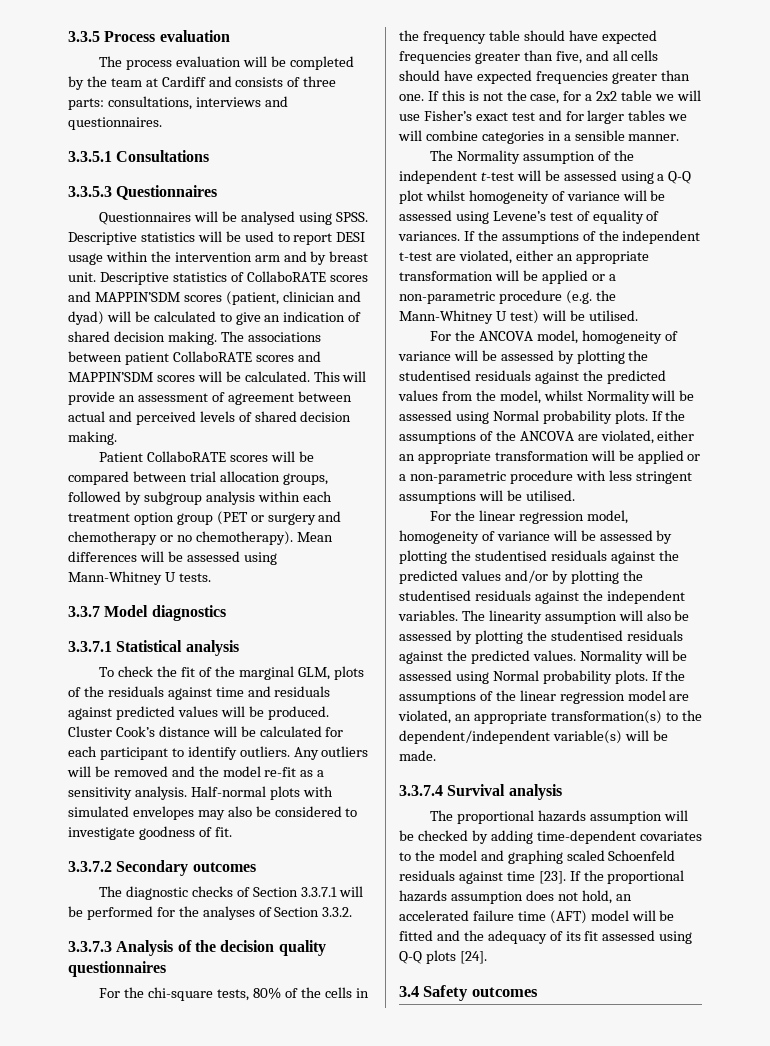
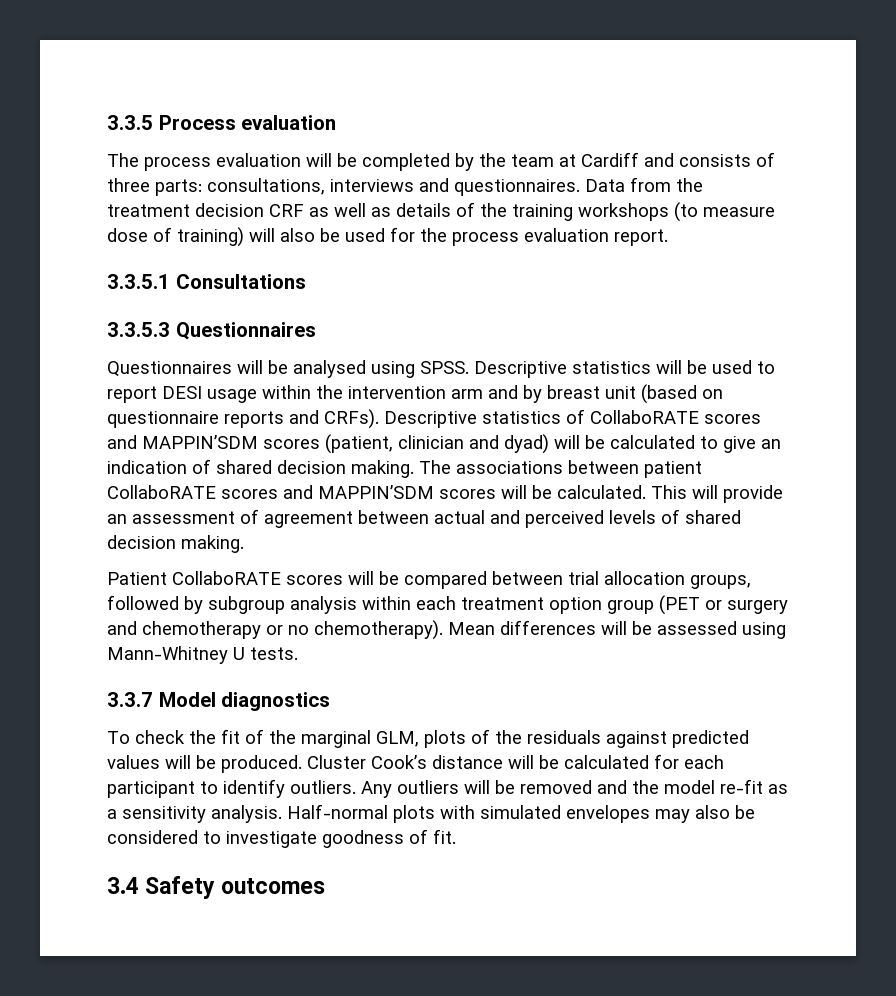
(162, 123) none -> [585,177,703,192] [107,202,775,222] [107,227,668,247] Data from the treatment decision CRF as well as details of the training workshops (to measure dose of training) will also be used for the process evaluation report.
[68,272,96,282] unit. -> [605,384,723,404] [107,409,379,429] unit (based on questionnaire reports and CRFs).
[68,640,239,656] // 3.3.7.1 Statistical analysis -> (331, 701) none
[215,686,331,697] [68,707,112,720] time and residuals against -> (667, 739) none
[68,860,256,876] [99,886,363,900] [68,906,353,920] [68,940,326,956] [68,961,166,977] [99,987,369,1001] [399,30,657,44] [399,50,659,64] [399,70,690,84] [399,90,701,104] [399,110,688,124] [398,130,680,144] [430,150,634,164] [399,170,692,184] [399,190,666,204] [399,210,660,224] [398,230,701,244] [399,250,649,264] [399,270,616,284] [399,290,616,304] [399,310,638,324] [430,330,678,344] [398,350,649,364] [399,370,666,384] [398,390,695,404] [399,410,686,424] [399,430,695,444] [399,450,701,464] [399,470,692,484] [399,490,575,504] [430,510,628,524] [399,530,673,544] [399,550,679,564] [399,570,643,584] [399,590,685,604] [398,610,690,624] [399,630,683,644] [399,650,688,664] [399,670,686,684] [399,690,690,704] [398,710,702,724] [399,730,668,744] [399,750,436,761] [399,784,562,800] [430,810,688,824] [399,830,702,844] [399,850,676,864] [399,870,685,884] [399,890,632,904] [399,910,675,924] [399,930,693,944] [399,950,487,964] // 3.3.7.2 Secondary outcomes // The diagnostic checks of Section 3.3.7.1 will be performed for the analyses of Section 3.3.2. // 3.3.7.3 Analysis of the decision quality questionnaires // For the chi-square tests, 80% of the cells in the frequency table should have expected frequencies greater than five, and all cells should have expected frequencies greater than one. If this is not the case, for a 2x2 table we will use Fisher’s exact test and for larger tables we will combine categories in a sensible manner. // The Normality assumption of the independent t-test will be assessed using a Q-Q plot whilst homogeneity of variance will be assessed using Levene’s test of equality of variances. If the assumptions of the independent t-test are violated, either an appropriate transformation will be applied or a non-parametric procedure (e.g. the Mann-Whitney U test) will be utilised. // For the ANCOVA model, homogeneity of variance will be assessed by plotting the studentised residuals against the predicted values from the model, whilst Normality will be assessed using Normal probability plots. If the assumptions of the ANCOVA are violated, either an appropriate transformation will be applied or a non-parametric procedure with less stringent assumptions will be utilised. // For the linear regression model, homogeneity of variance will be assessed by plotting the studentised residuals against the predicted values and/or by plotting the studentised residuals against the independent variables. The linearity assumption will also be assessed by plotting the studentised residuals against the predicted values. Normality will be assessed using Normal probability plots. If the assumptions of the linear regression model are violated, an appropriate transformation(s) to the dependent/independent variable(s) will be made. // 3.3.7.4 Survival analysis // The proportional hazards assumption will be checked by adding time-dependent covariates to the model and graphing scaled Schoenfeld residuals against time [23]. If the proportional hazards assumption does not hold, an accelerated failure time (AFT) model will be fitted and the adequacy of its fit assessed using Q-Q plots [24]. -> (456, 836) none

